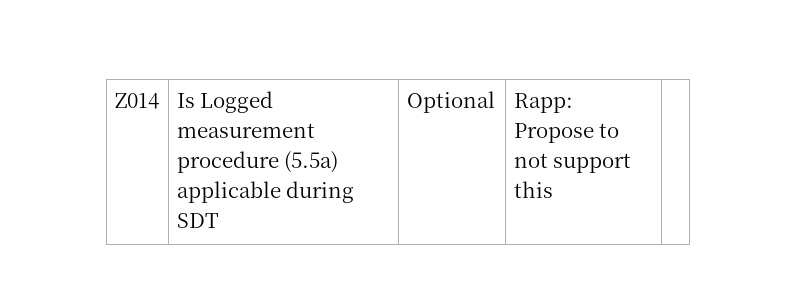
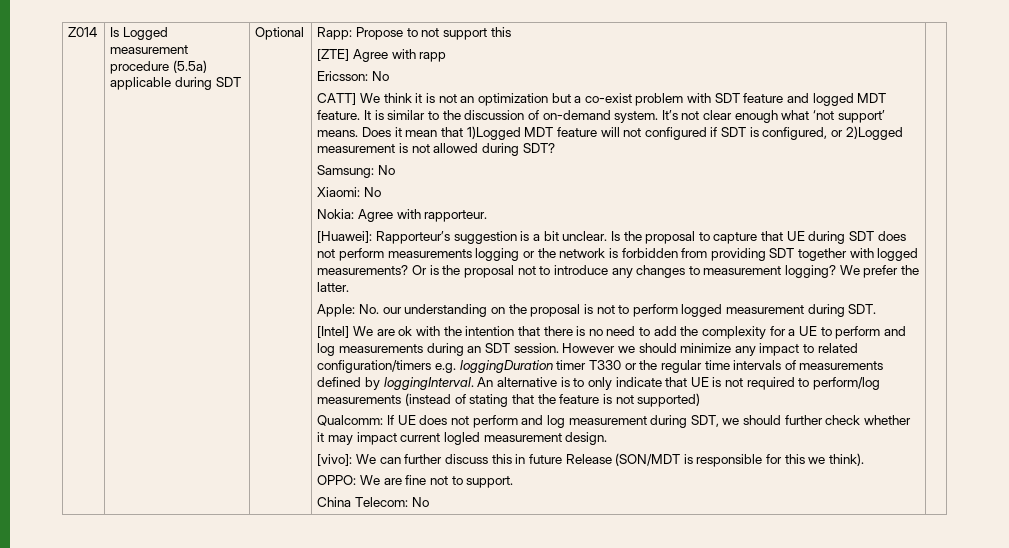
(553, 189) none -> [317,49,447,62] [317,71,389,81] [317,93,887,106] [317,110,885,123] [317,126,903,140] [317,143,555,156] [317,165,395,178] [317,187,381,197] [317,209,488,222] [317,231,906,244] [317,248,919,261] [317,265,920,278] [317,282,350,292] [317,304,877,317] [317,326,906,339] [317,343,858,356] [317,360,884,373] [317,377,881,390] [317,393,701,407] [317,415,912,428] [317,432,608,445] [317,453,865,467] [317,475,514,488] [317,497,429,507] // [ZTE] Agree with rapp // Ericsson: No // CATT] We think it is not an optimization but a co-exist problem with SDT feature and logged MDT feature. It is similar to the discussion of on-demand system. It’s not clear enough what ‘not support’ means. Does it mean that 1)Logged MDT feature will not configured if SDT is configured, or 2)Logged measurement is not allowed during SDT? // Samsung: No // Xiaomi: No // Nokia: Agree with rapporteur. // [Huawei]: Rapporteur’s suggestion is a bit unclear. Is the proposal to capture that UE during SDT does not perform measurements logging or the network is forbidden from providing SDT together with logged measurements? Or is the proposal not to introduce any changes to measurement logging? We prefer the latter. // Apple: No. our understanding on the proposal is not to perform logged measurement during SDT. // [Intel] We are ok with the intention that there is no need to add the complexity for a UE to perform and log measurements during an SDT session. However we should minimize any impact to related configuration/timers e.g. loggingDuration timer T330 or the regular time intervals of measurements defined by loggingInterval. An alternative is to only indicate that UE is not required to perform/log measurements (instead of stating that the feature is not supported) // Qualcomm: If UE does not perform and log measurement during SDT, we should further check whether it may impact current logled measurement design. // [vivo]: We can further discuss this in future Release (SON/MDT is responsible for this we think). // OPPO: We are fine not to support. // China Telecom: No

